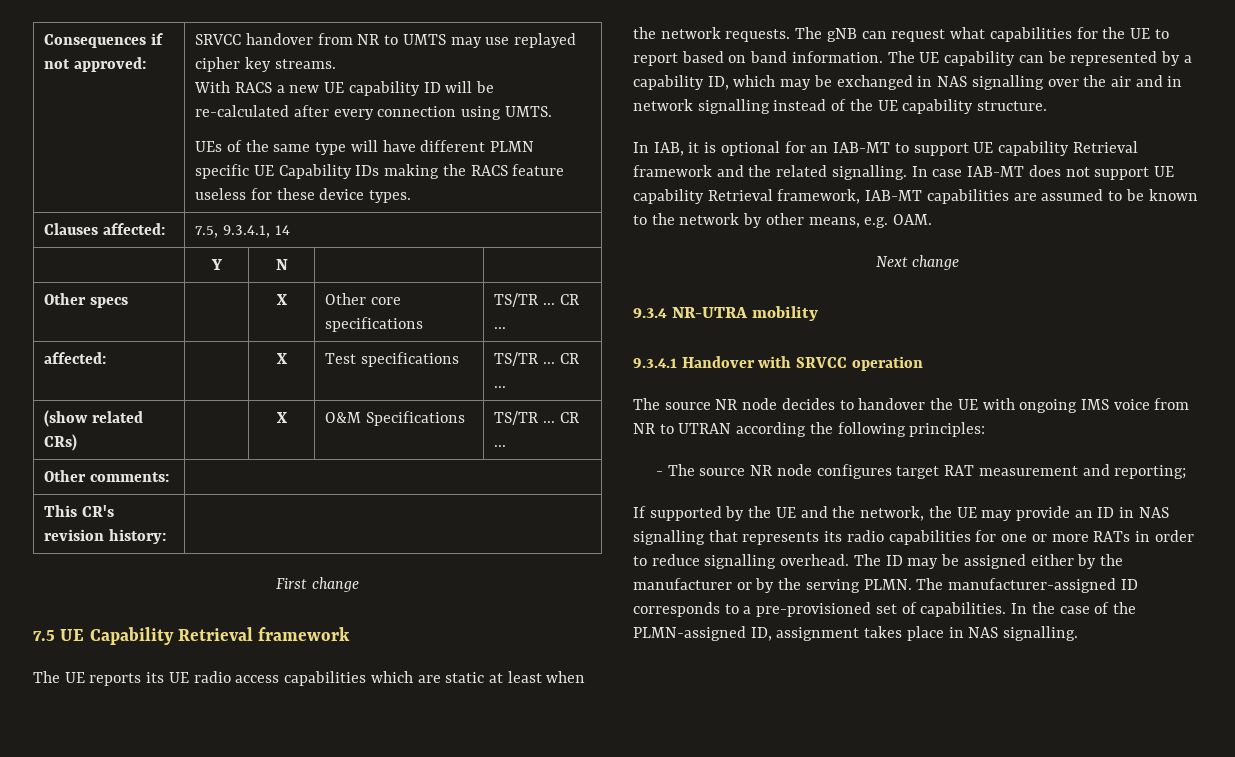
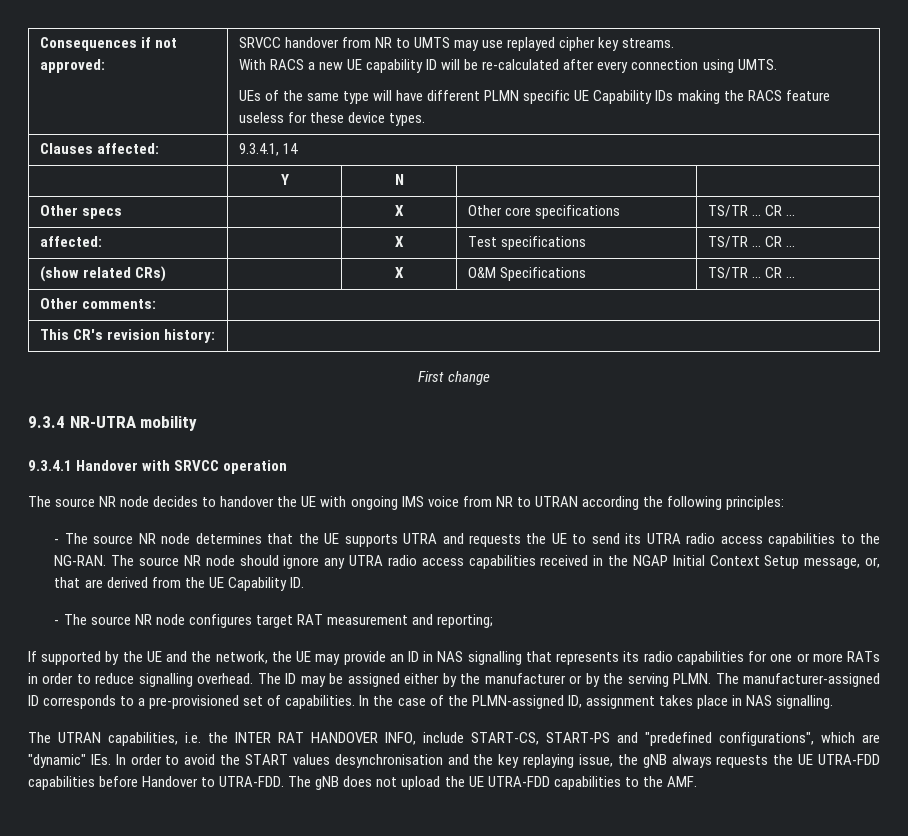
[195,226,219,238] 7.5, -> (159, 148) none
[33,627,351,645] [33,671,586,686] [633,27,1169,42] [633,51,1192,66] [633,75,1183,90] [633,99,1048,114] [633,141,1138,156] [633,165,1174,180] [633,189,1198,204] [633,213,933,228] [875,255,960,270] // 7.5 UE Capability Retrieval framework // The UE reports its UE radio access capabilities which are static at least when the network requests. The gNB can request what capabilities for the UE to report based on band information. The UE capability can be represented by a capability ID, which may be exchanged in NAS signalling over the air and in network signalling instead of the UE capability structure. // In IAB, it is optional for an IAB-MT to support UE capability Retrieval framework and the related signalling. In case IAB-MT does not support UE capability Retrieval framework, IAB-MT capabilities are assumed to be known to the network by other means, e.g. OAM. // Next change -> (490, 378) none
(986, 429) none -> [54,533,881,547] [54,555,881,569] [54,577,304,591] // - The source NR node determines that the UE supports UTRA and requests the UE to send its UTRA radio access capabilities to the NG-RAN. The source NR node should ignore any UTRA radio access capabilities received in the NGAP Initial Context Setup message, or, that are derived from the UE Capability ID.
(1079, 633) none -> [28,732,880,746] [28,754,881,768] [28,776,697,790] // The UTRAN capabilities, i.e. the INTER RAT HANDOVER INFO, include START-CS, START-PS and "predefined configurations", which are "dynamic" IEs. In order to avoid the START values desynchronisation and the key replaying issue, the gNB always requests the UE UTRA-FDD capabilities before Handover to UTRA-FDD. The gNB does not upload the UE UTRA-FDD capabilities to the AMF.

